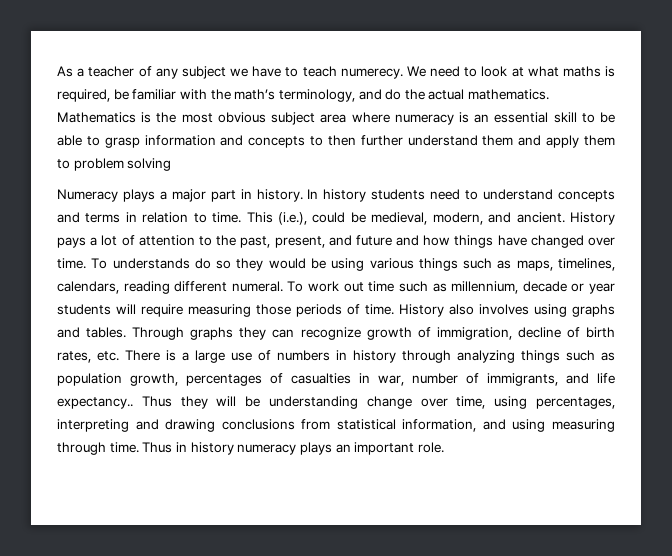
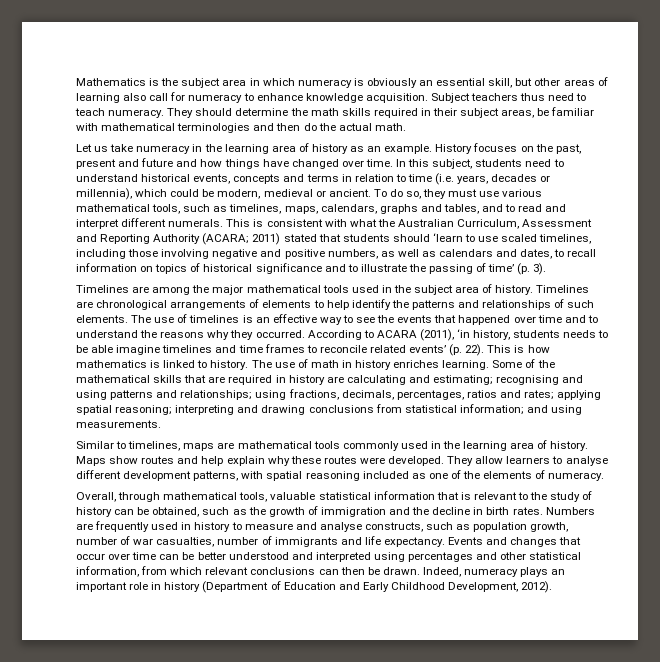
[57,66,616,79] [57,89,550,102] [57,112,615,125] [57,135,616,148] [57,158,172,171] [57,189,615,202] [57,212,616,225] [57,235,212,248] As a teacher of any subject we have to teach numerecy. We need to look at what maths is required, be familiar with the math’s terminology, and do the actual mathematics. Mathematics is the most obvious subject area where numeracy is an essential skill to be able to grasp information and concepts to then further understand them and apply them to problem solving // Numeracy plays a major part in history. In history students need to understand concepts and terms in relation to time. This (i.e.), could be medieval, modern, and ancient. History pays a lot of attention to -> [76,77,608,88] [76,92,587,103] [75,107,595,118] [76,123,406,133] [76,143,534,154] Mathematics is the subject area in which numeracy is obviously an essential skill, but other areas of learning also call for numeracy to enhance knowledge acquisition. Subject teachers thus need to teach numeracy. They should determine the math skills required in their subject areas, be familiar with mathematical terminologies and then do the actual math. // Let us take numeracy in the learning area of history as an example. History focuses on
[274,236,325,248] present, -> [76,159,116,169] present
[91,258,615,271] [57,281,616,294] [57,304,615,317] [57,327,615,340] [57,350,615,363] [57,373,615,386] [57,396,615,409] To understands do so they would be using various things such as maps, timelines, calendars, reading different numeral. To work out time such as millennium, decade or year students will require measuring those periods of time. History also involves using graphs and tables. Through graphs they can recognize growth of immigration, decline of birth rates, etc. There is a large use of numbers in history through analyzing things such as population growth, percentages of casualties in war, number of immigrants, and life expectancy.. Thus they will be understanding change over time, using percentages, -> [396,159,564,169] [76,173,551,185] [76,188,543,200] [76,204,567,214] [76,218,593,229] [76,233,592,245] [76,249,597,259] [76,263,547,275] [76,284,590,295] [76,299,595,310] [76,314,598,325] [76,329,609,341] [76,344,550,356] [76,359,555,370] [76,375,584,385] [76,389,602,400] [76,405,173,415] In this subject, students need to understand historical events, concepts and terms in relation to time (i.e. years, decades or millennia), which could be modern, medieval or ancient. To do so, they must use various mathematical tools, such as timelines, maps, calendars, graphs and tables, and to read and interpret different numerals. This is consistent with what the Australian Curriculum, Assessment and Reporting Authority (ACARA; 2011) stated that students should ‘learn to use scaled timelines, including those involving negative and positive numbers, as well as calendars and dates, to recall information on topics of historical significance and to illustrate the passing of time’ (p. 3). // Timelines are among the major mathematical tools used in the subject area of history. Timelines are chronological arrangements of elements to help identify the patterns and relationships of such elements. The use of timelines is an effective way to see the events that happened over time and to understand the reasons why they occurred. According to ACARA (2011), ‘in history, students needs to be able imagine timelines and time frames to reconcile related events’ (p. 22). This is how mathematics is linked to history. The use of math in history enriches learning. Some of the mathematical skills that are required in history are calculating and estimating; recognising and using patterns and relationships; using fractions, decimals, percentages, ratios and rates; applying spatial reasoning;
[402,419,615,432] [57,442,444,455] information, and using measuring through time. Thus in history numeracy plays an important role. -> [459,404,583,415] [76,420,161,428] [76,440,589,451] [76,456,608,466] [76,470,605,481] [76,491,593,502] [76,506,595,517] [76,521,569,532] [76,536,582,547] [76,552,582,562] [76,566,566,577] [76,581,553,593] information; and using measurements. // Similar to timelines, maps are mathematical tools commonly used in the learning area of history. Maps show routes and help explain why these routes were developed. They allow learners to analyse different development patterns, with spatial reasoning included as one of the elements of numeracy. // Overall, through mathematical tools, valuable statistical information that is relevant to the study of history can be obtained, such as the growth of immigration and the decline in birth rates. Numbers are frequently used in history to measure and analyse constructs, such as population growth, number of war casualties, number of immigrants and life expectancy. Events and changes that occur over time can be better understood and interpreted using percentages and other statistical information, from which relevant conclusions can then be drawn. Indeed, numeracy plays an important role in history (Department of Education and Early Childhood Development, 2012).

